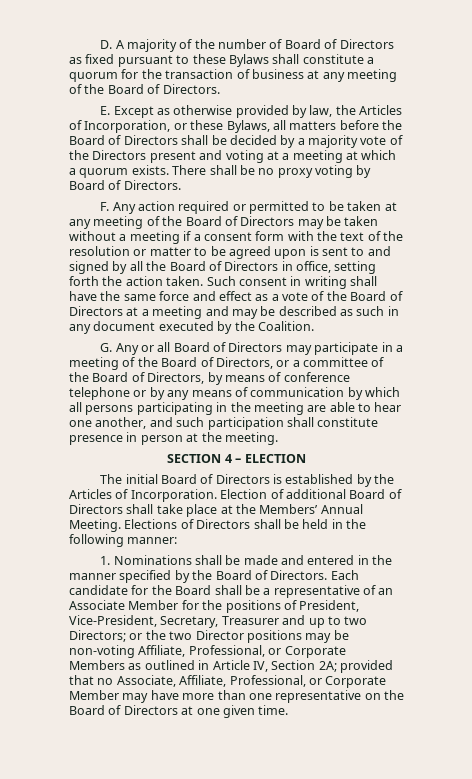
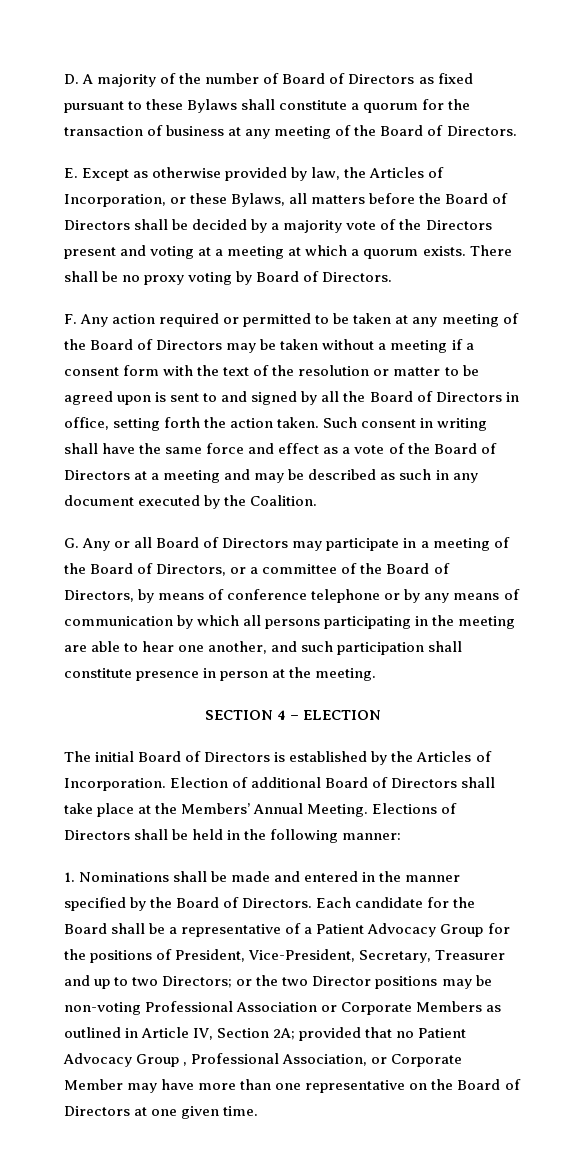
[378,588,394,595] [69,600,179,610] an Associate Member -> [304,923,484,937] a Patient Advocacy Group
[138,645,265,657] Affiliate, Professional, -> [145,1001,318,1012] Professional Association
[116,675,306,687] Associate, Affiliate, Professional, -> [418,1028,467,1038] [63,1053,368,1067] Patient Advocacy Group , Professional Association,

